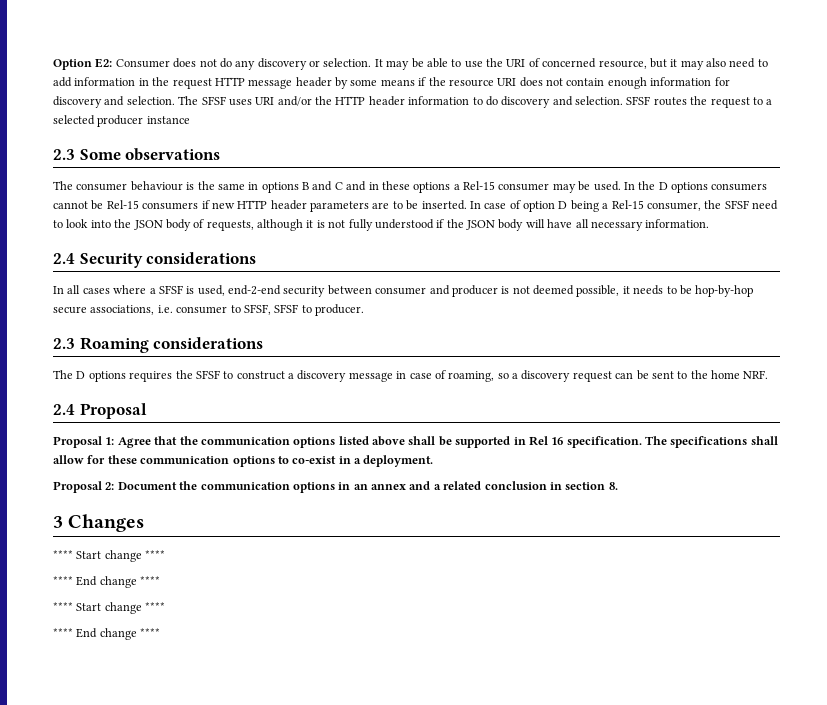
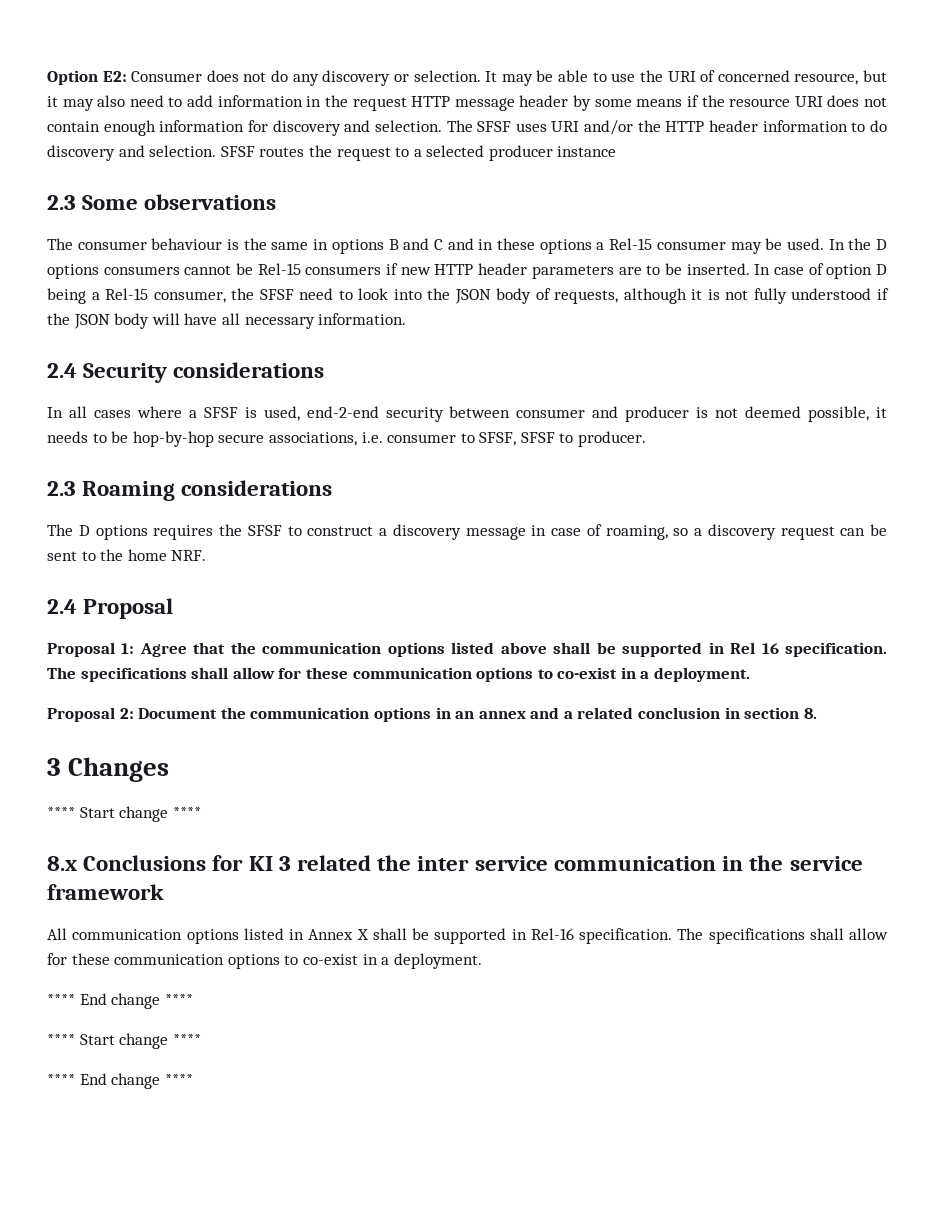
(166, 554) none -> [47,855,863,871] [47,884,164,900] [47,928,888,944] [47,953,482,969] // 8.x Conclusions for KI 3 related the inter service communication in the service framework // All communication options listed in Annex X shall be supported in Rel-16 specification. The specifications shall allow for these communication options to co-exist in a deployment.

